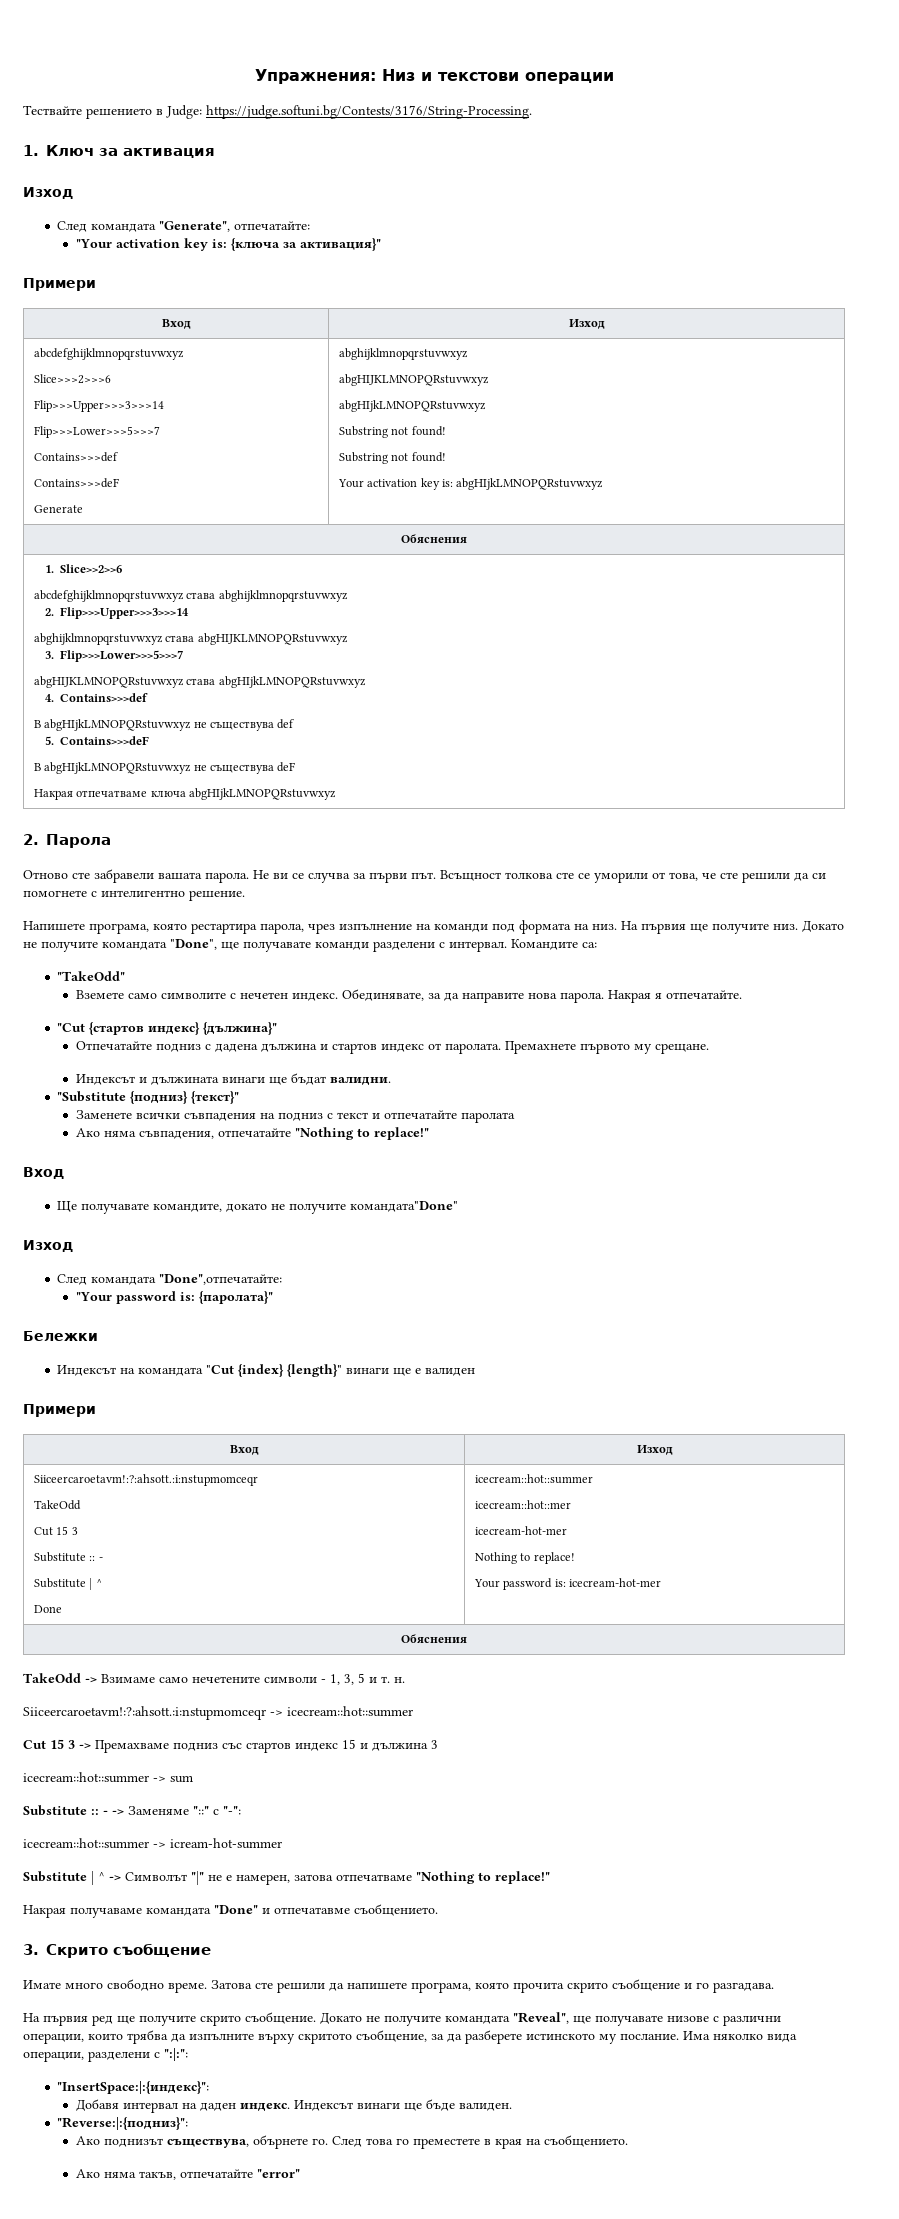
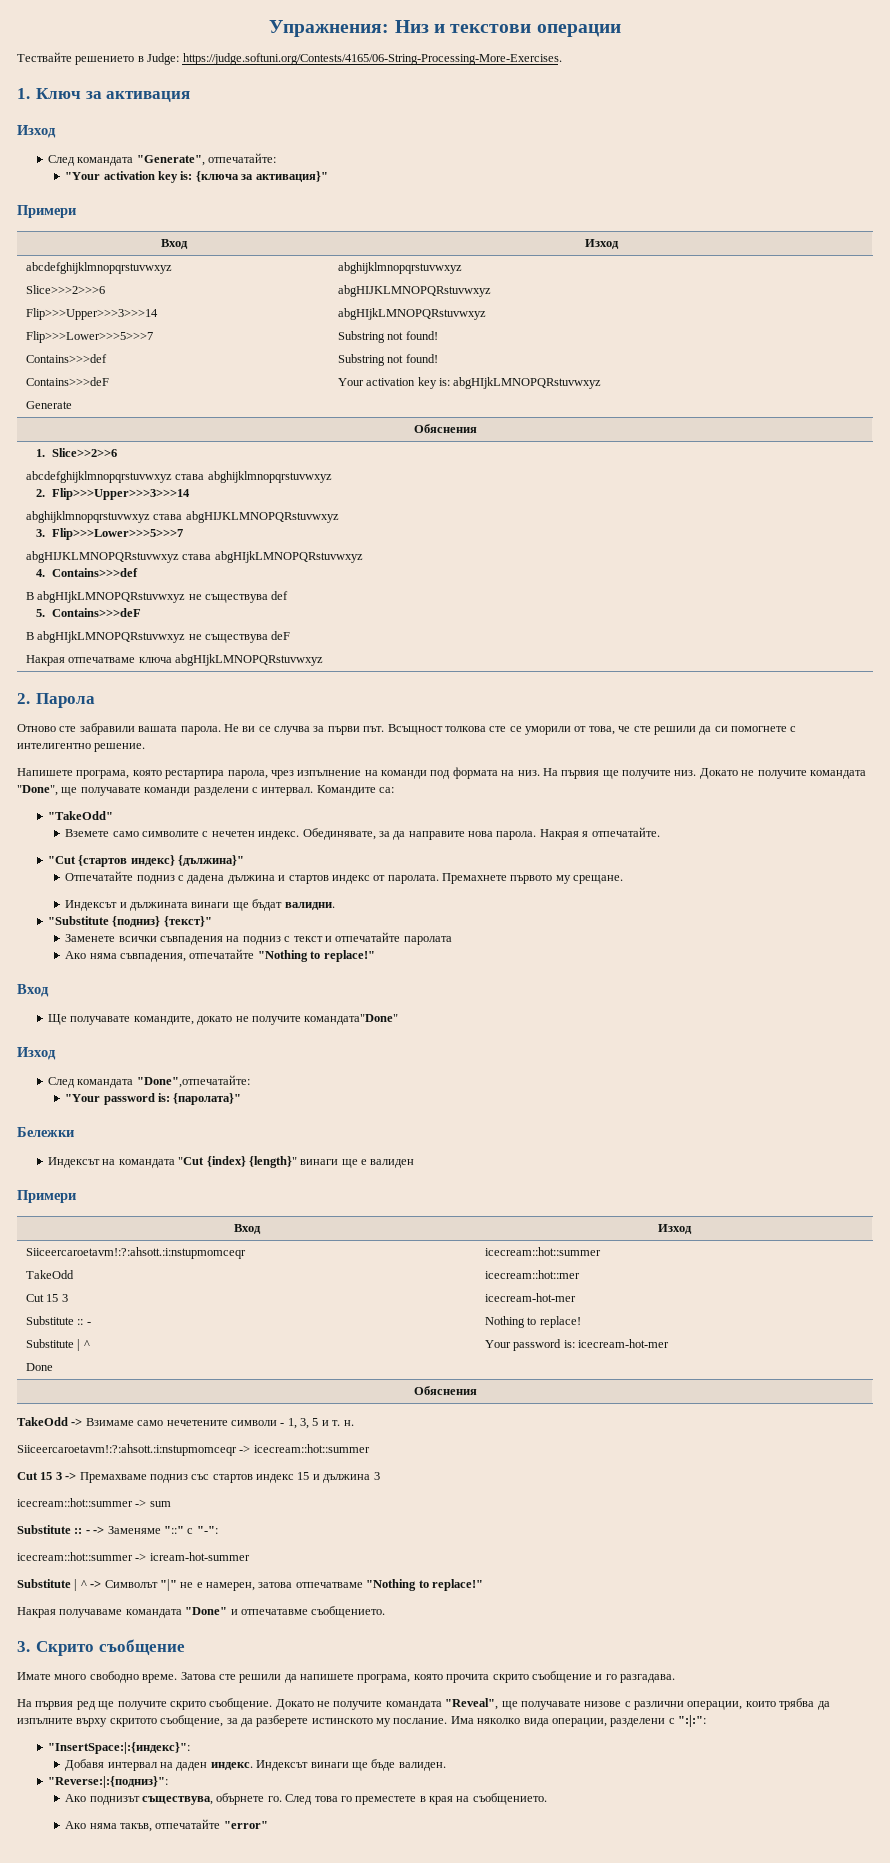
[206,105,532,119] https://judge.softuni.bg/Contests/3176/String-Processing. -> [182,53,562,65] https://judge.softuni.org/Contests/4165/06-String-Processing-More-Exercises.
[94,869,154,883] забравели -> [79,723,135,735] забравили

